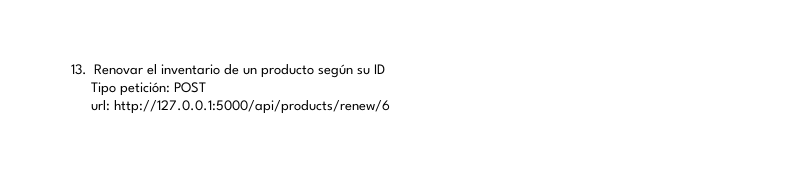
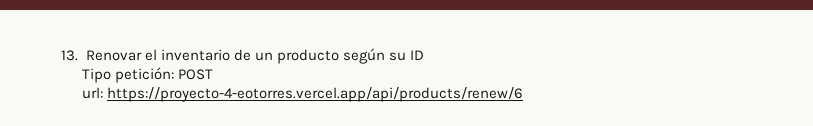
[113,100,390,114] http://127.0.0.1:5000/api/products/renew/6 -> [107,87,524,102] https://proyecto-4-eotorres.vercel.app/api/products/renew/6

